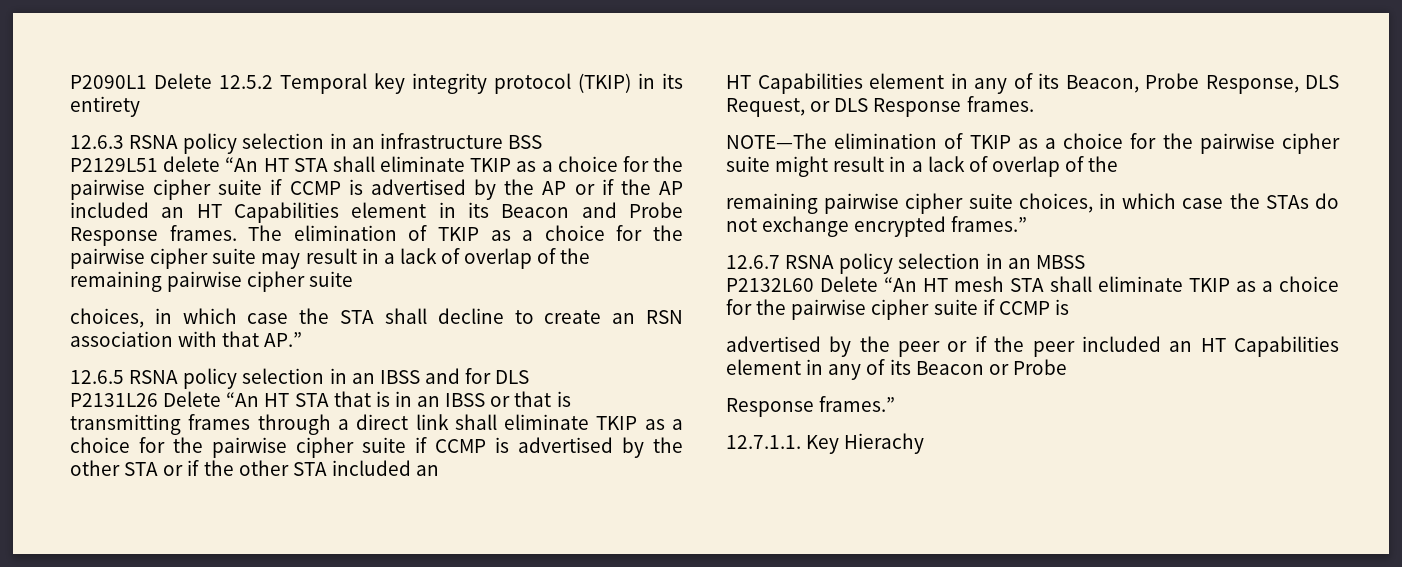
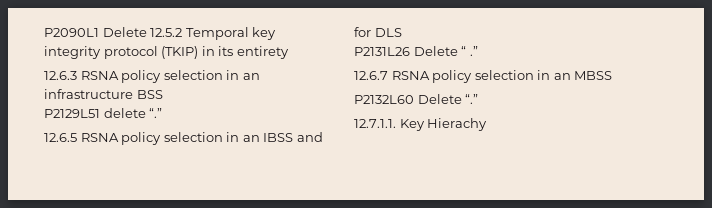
[225,156,683,172] [70,179,683,200] [70,202,683,223] [70,225,684,246] [70,248,591,269] [70,271,354,292] [70,308,683,328] [70,331,303,347] “An HT STA shall eliminate TKIP as a choice for the pairwise cipher suite if CCMP is advertised by the AP or if the AP included an HT Capabilities element in its Beacon and Probe Response frames. The elimination of TKIP as a choice for the pairwise cipher suite may result in a lack of overlap of the remaining pairwise cipher suite // choices, in which case the STA shall decline to create an RSN association with that AP.” -> [149,108,163,118] “.”
[226,391,571,407] [70,414,683,435] [70,437,683,458] [70,460,440,476] [726,73,1339,94] [726,96,1034,117] [726,133,1340,154] [726,156,1119,177] [726,193,1339,214] [726,216,1028,237] “An HT STA that is in an IBSS or that is transmitting frames through a direct link shall eliminate TKIP as a choice for the pairwise cipher suite if CCMP is advertised by the other STA or if the other STA included an // HT Capabilities element in any of its Beacon, Probe Response, DLS Request, or DLS Response frames. // NOTE—The elimination of TKIP as a choice for the pairwise cipher suite might result in a lack of overlap of the // remaining pairwise cipher suite choices, in which case the STAs do not exchange encrypted frames.” -> [461,46,478,56] “ .”
[884,276,1339,292] [726,299,1069,320] [726,336,1339,357] [726,359,1067,380] [726,396,896,417] “An HT mesh STA shall eliminate TKIP as a choice for the pairwise cipher suite if CCMP is // advertised by the peer or if the peer included an HT Capabilities element in any of its Beacon or Probe // Response frames.” -> [465,94,479,104] “.”

